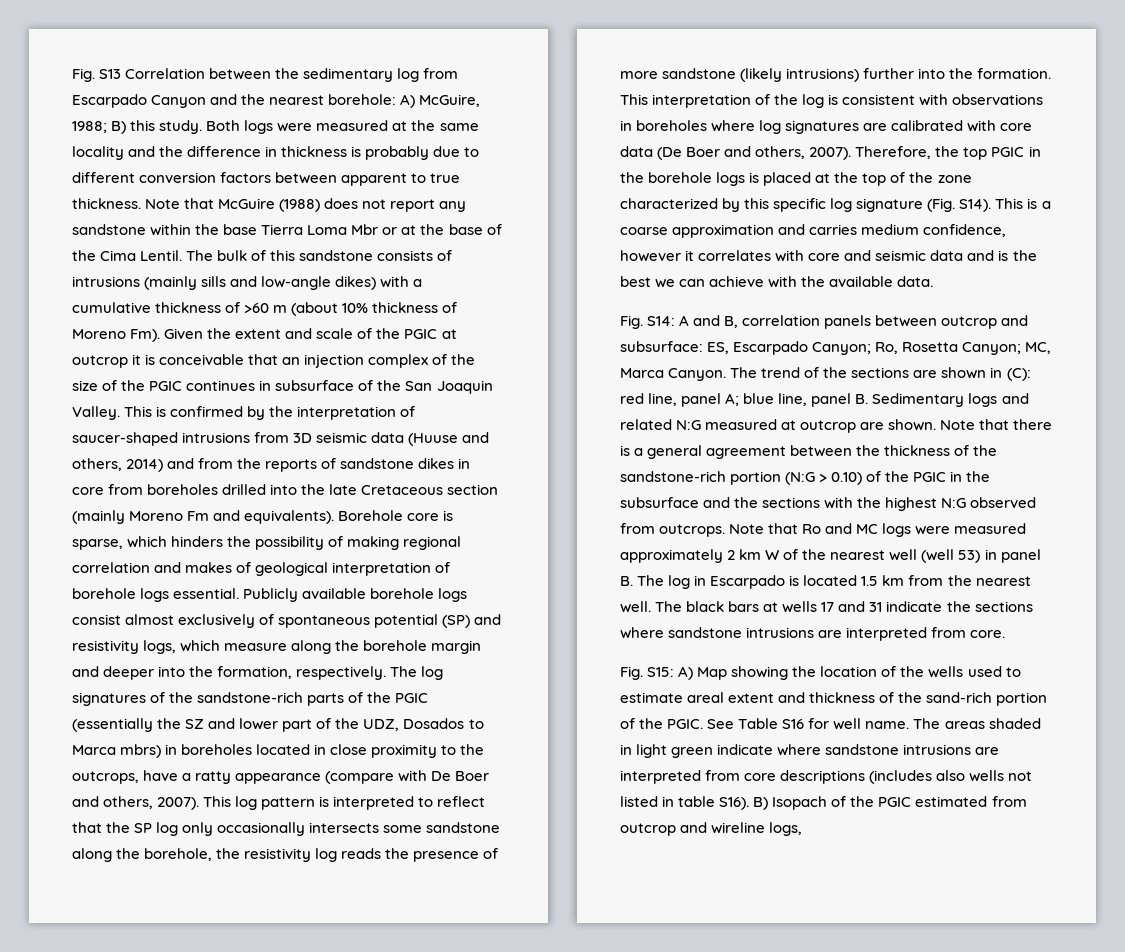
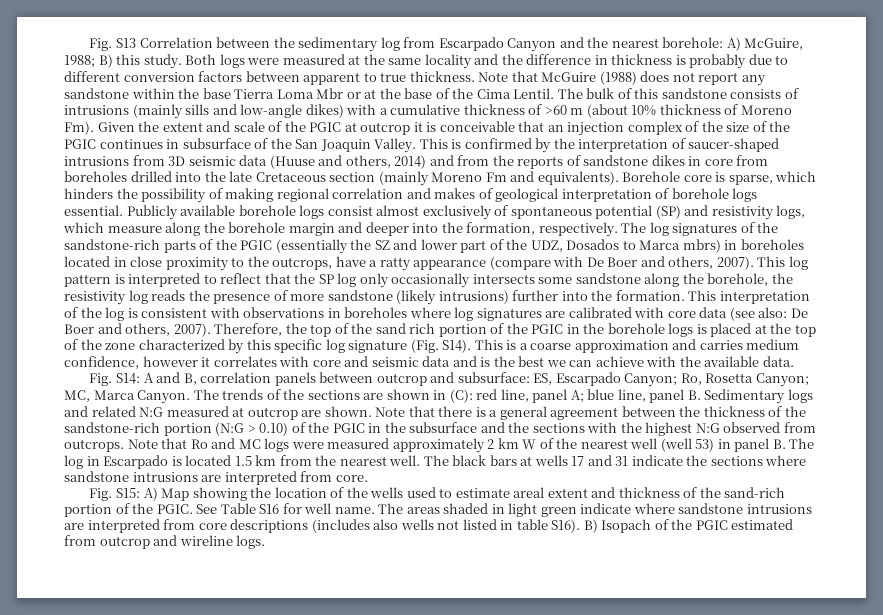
[657,147,683,160] (De -> [729,307,808,321] (see also: De
(988, 153) none -> [334,323,528,337] of the sand rich portion of the
[761,367,801,378] trend -> [222,389,264,400] trends
[769,822,803,836] logs, -> [236,535,266,549] logs.

